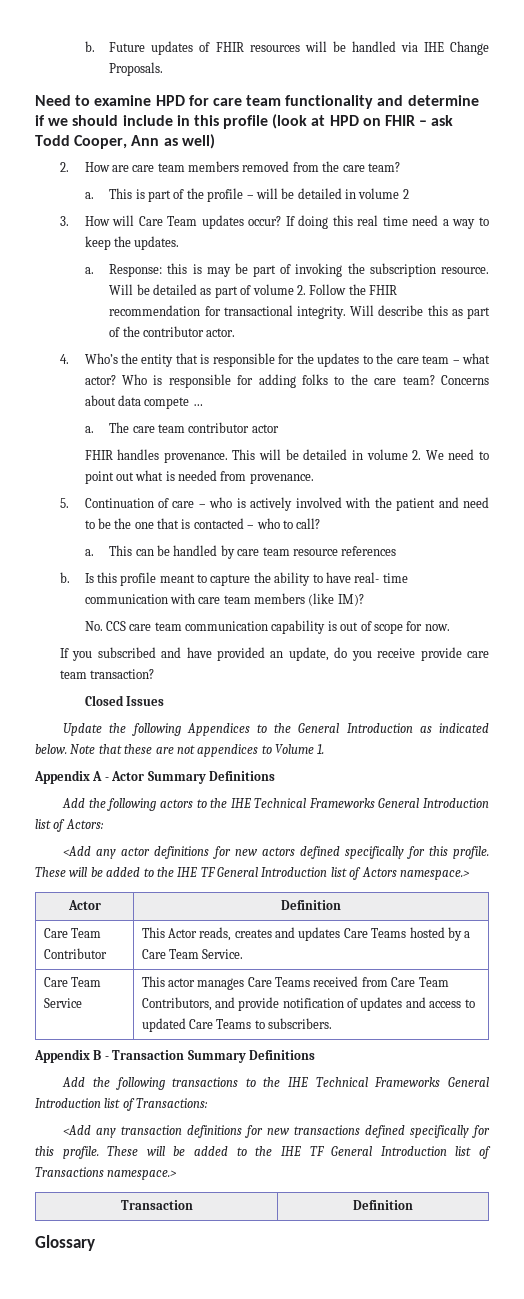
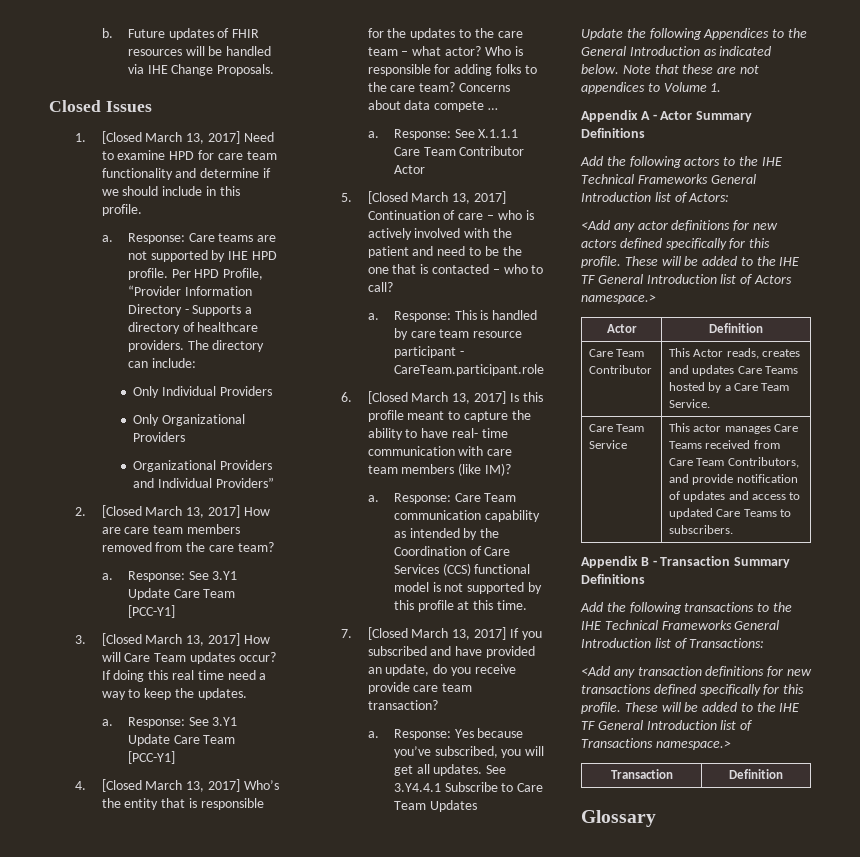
(164, 69) none -> [49,100,152,112] [75,131,240,144] Closed Issues // 1. [Closed March 13, 2017]
[223,114,454,129] [35,134,215,149] [59,162,69,172] profile (look at HPD on FHIR – ask Todd Cooper, Ann as well) // 2. -> [101,204,142,216] [101,233,277,244] [127,250,278,262] [127,268,264,280] [127,285,252,296] [127,304,253,316] [127,322,259,334] [127,340,265,352] [127,358,196,368] [133,386,272,398] [133,414,246,426] [133,432,186,442] [133,460,273,472] [133,477,274,488] [75,505,240,518] profile. // a. Response: Care teams are not supported by IHE HPD profile. Per HPD Profile, “Provider Information Directory - Supports a directory of healthcare providers. The directory can include: // Only Individual Providers // Only Organizational Providers // Organizational Providers and Individual Providers” // 2. [Closed March 13, 2017]
[109,188,409,202] [59,216,69,226] This is part of the profile – will be detailed in volume 2 // 3. -> [127,571,238,582] [127,588,236,600] [127,605,175,618] [75,633,240,646] Response: See 3.Y1 Update Care Team [PCC-Y1] // 3. [Closed March 13, 2017]
[167,263,490,277] [109,284,398,298] [109,305,491,319] [109,326,236,337] [59,354,69,364] this is may be part of invoking the subscription resource. Will be detailed as part of volume 2. Follow the FHIR recommendation for transactional integrity. Will describe this as part of the contributor actor. // 4. -> [188,717,238,726] [127,734,236,746] [127,751,175,764] [75,779,240,792] See 3.Y1 Update Care Team [PCC-Y1] // 4. [Closed March 13, 2017]
[109,422,279,433] [84,449,490,463] [84,470,314,484] [59,498,69,508] The care team contributor actor // FHIR handles provenance. This will be detailed in volume 2. We need to point out what is needed from provenance. // 5. -> [393,129,519,140] [393,146,525,156] [393,165,425,174] [341,191,506,204] Response: See X.1.1.1 Care Team Contributor Actor // 5. [Closed March 13, 2017]
[109,545,171,556] This can be -> [393,310,489,322] Response: This is
[341,546,397,556] [59,572,70,583] references // b. -> [393,346,464,358] [393,364,544,376] [341,391,506,404] participant - CareTeam.participant.role // 6. [Closed March 13, 2017]
[84,620,450,634] No. CCS care team communication capability is out of scope for now. // -> [367,493,517,504] [393,510,540,522] [393,528,500,540] [393,546,511,556] [393,563,531,576] [393,582,543,594] [393,600,528,612] [341,627,506,640] a. Response: Care Team communication capability as intended by the Coordination of Care Services (CCS) functional model is not supported by this profile at this time. // 7. [Closed March 13, 2017]
[84,695,164,706] Closed Issues -> [367,728,524,740] [393,746,545,758] [393,764,507,776] [393,782,544,792] [393,800,477,812] a. Response: Yes because you’ve subscribed, you will get all updates. See 3.Y4.4.1 Subscribe to Care Team Updates

